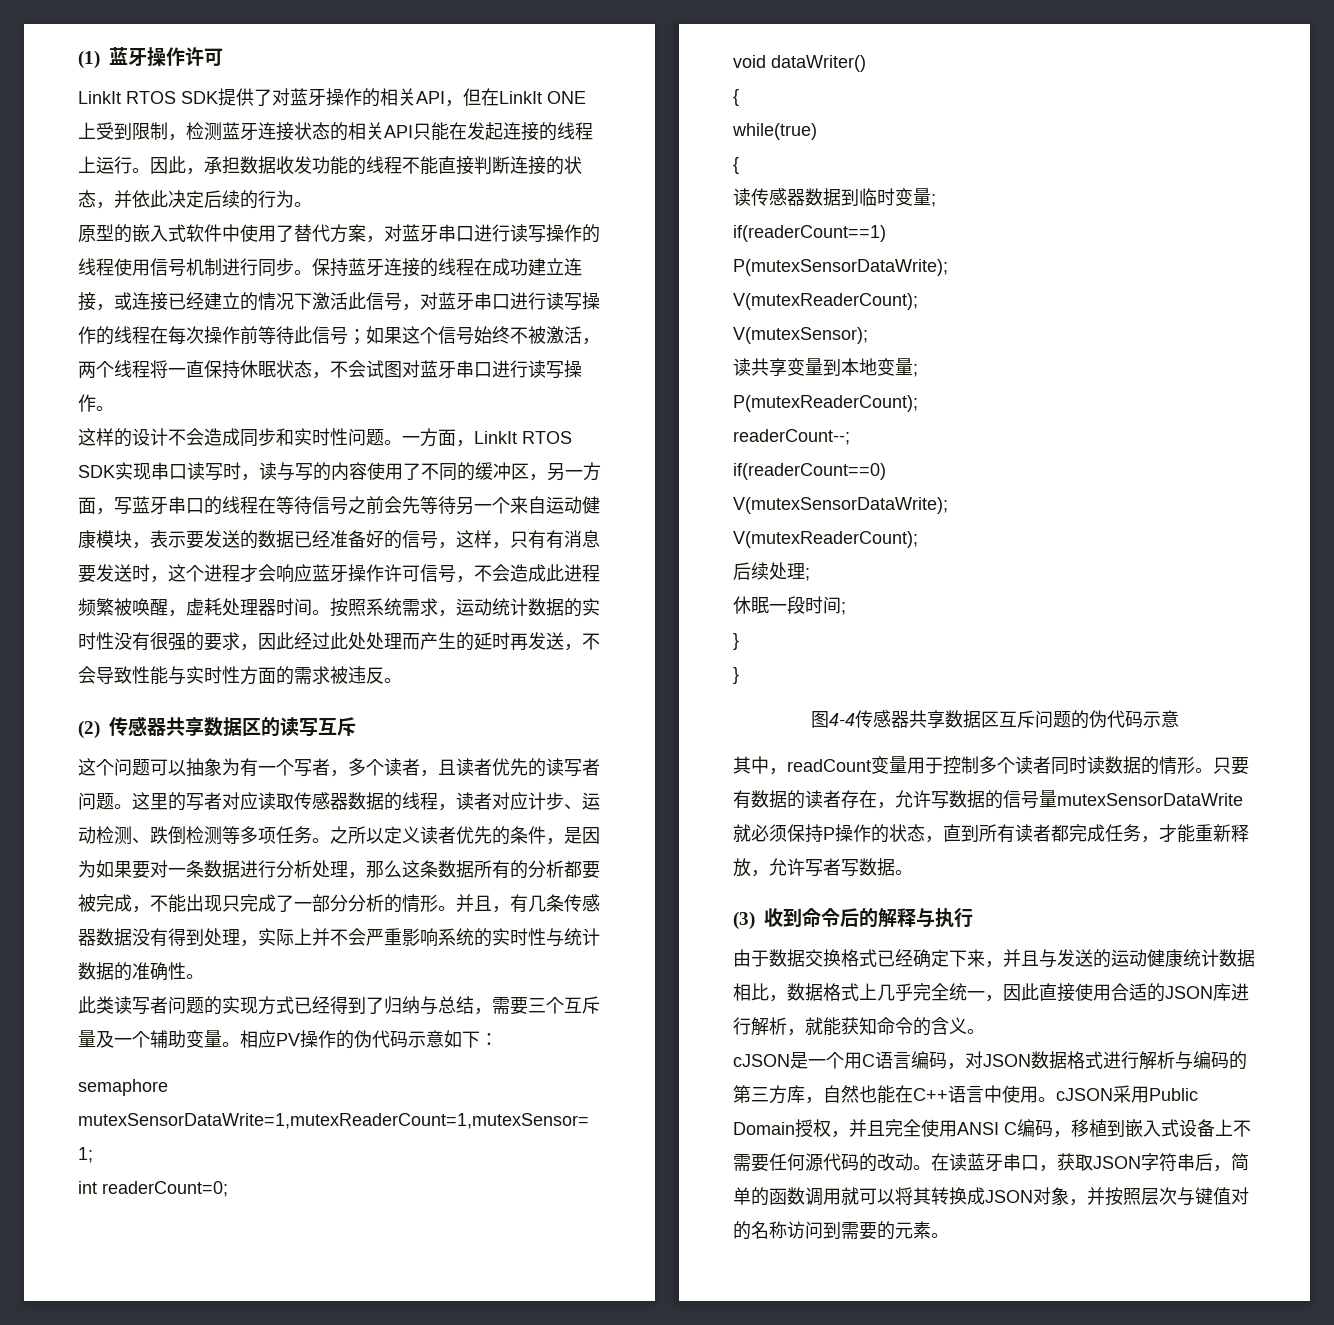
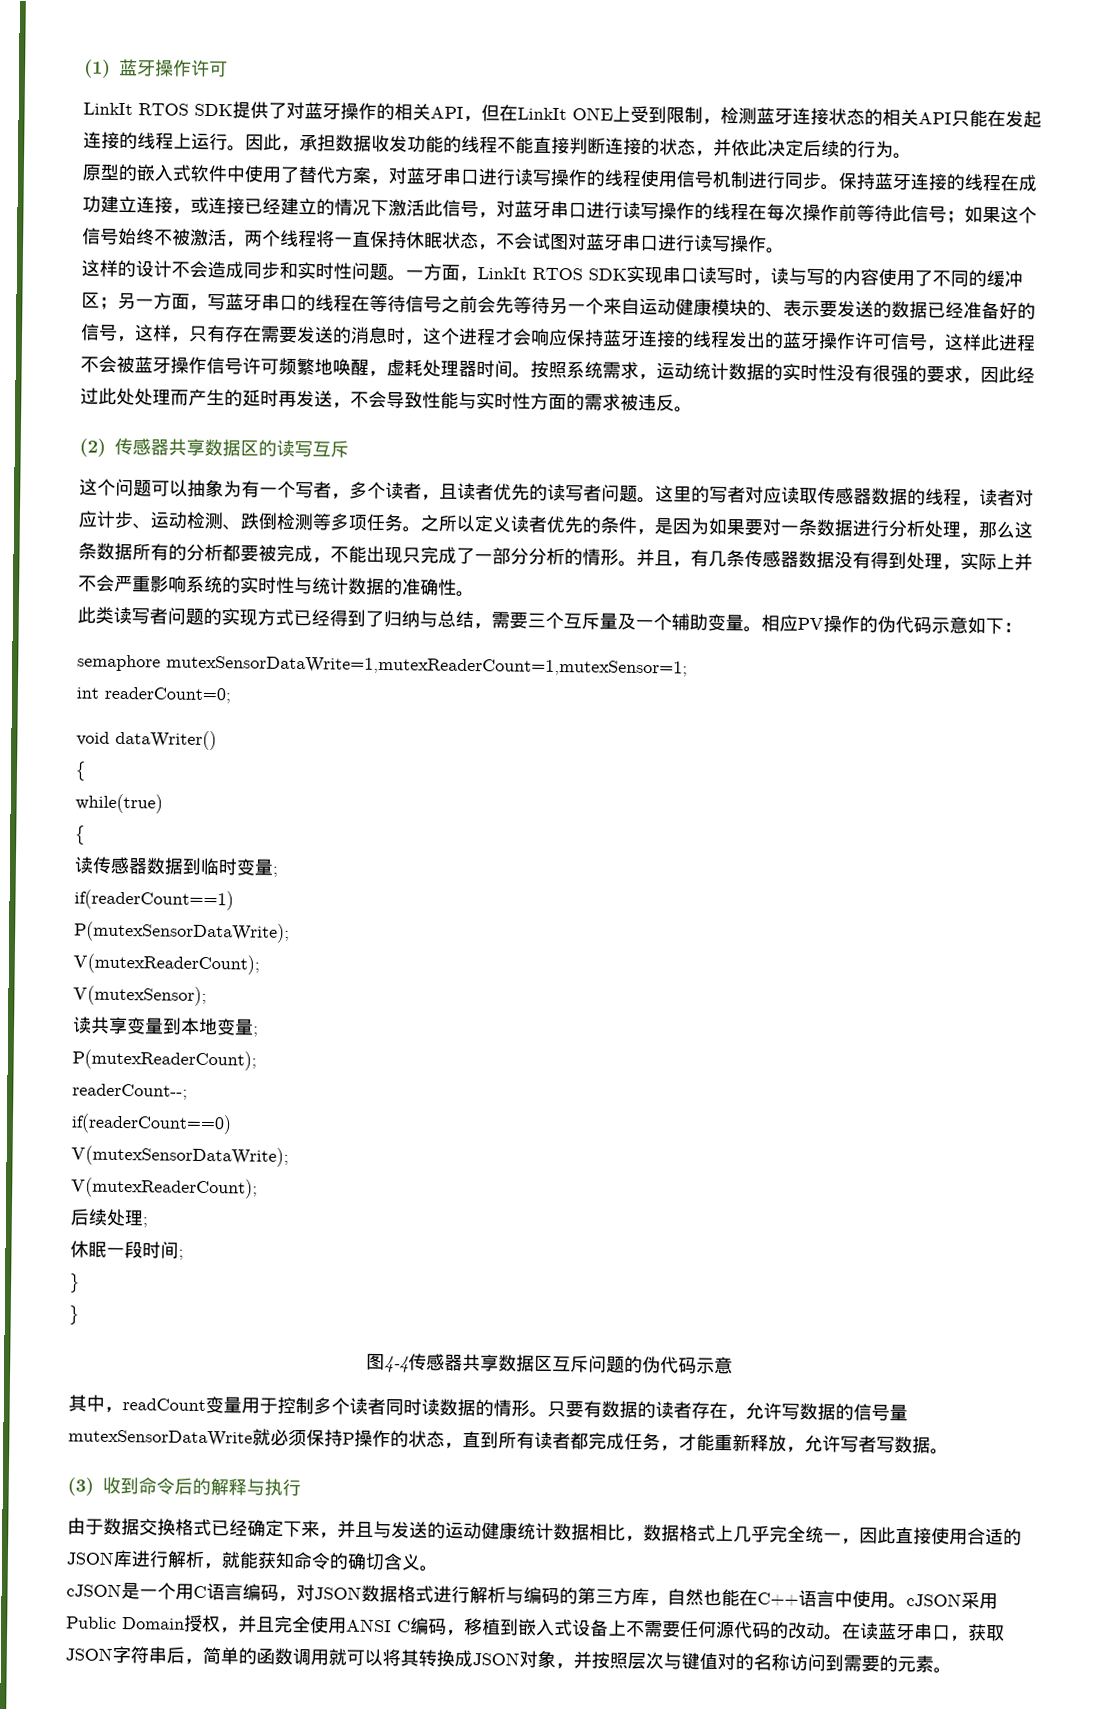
[529,474,547,481] ， -> [99,296,118,310] ；
[132,542,150,549] ， -> [747,299,784,318] 的、
[546,530,600,549] [78,564,132,583] 有消息要发送 -> [224,325,388,345] 存在需要发送的消息
(312, 573) none -> [566,329,784,349] 保持蓝牙连接的线程发出的
[474,564,600,582] [78,598,132,616] 不会造成此进程频繁被 -> [944,333,1036,352] [80,355,333,376] 这样此进程不会被蓝牙操作信号许可频繁地
(931, 1026) none -> [347,1552,385,1571] 确切

